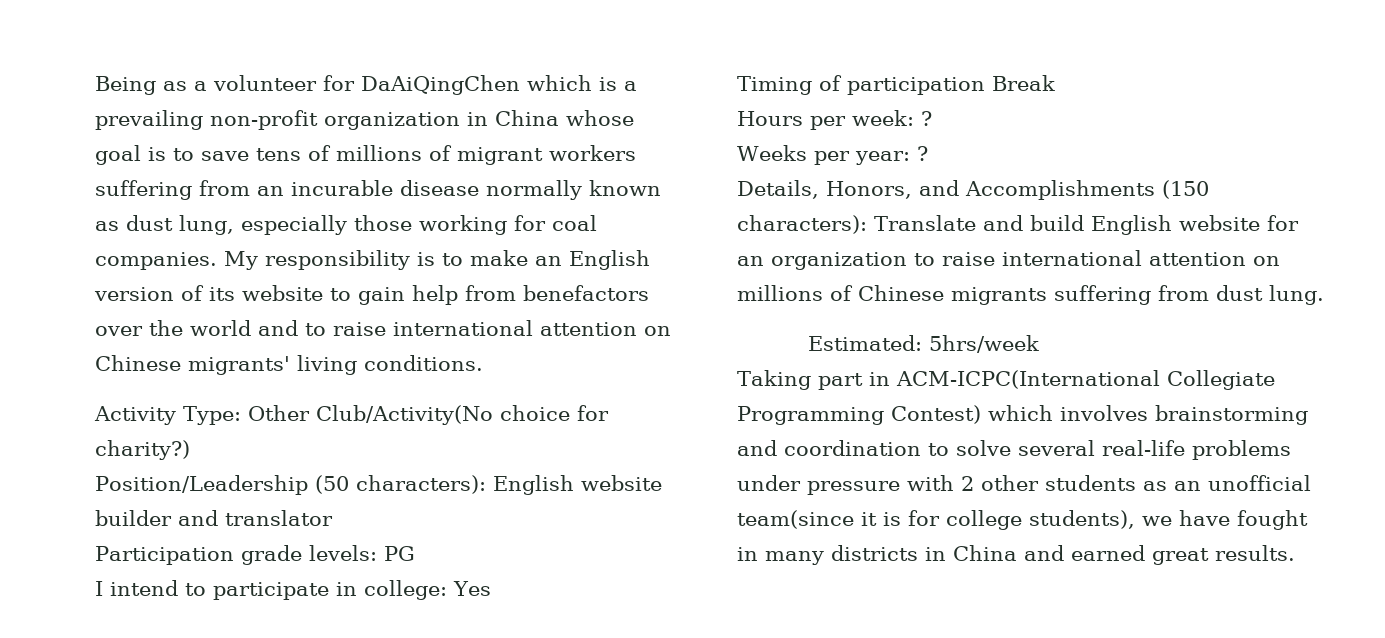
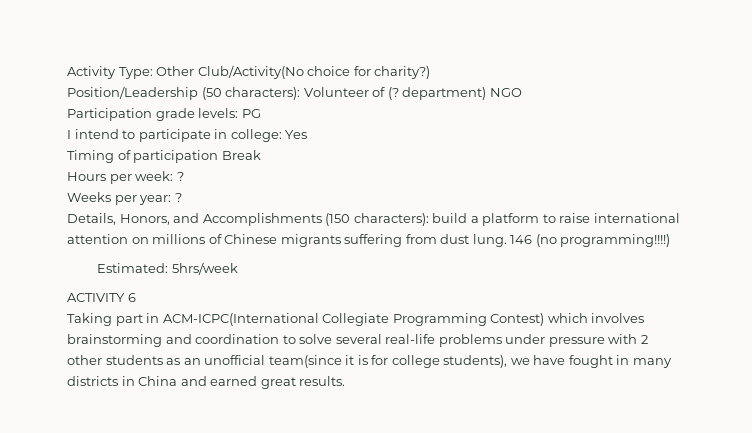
[95,75,637,95] [95,110,634,130] [95,145,636,165] [95,180,661,200] [95,215,597,235] [95,250,650,270] [94,285,649,305] [95,320,671,336] [95,355,483,375] Being as a volunteer for DaAiQingChen which is a prevailing non-profit organization in China whose goal is to save tens of millions of migrant workers suffering from an incurable disease normally known as dust lung, especially those working for coal companies. My responsibility is to make an English version of its website to gain help from benefactors over the world and to raise international attention on Chinese migrants' living conditions. // -> (67, 72) none
[492,475,662,495] [95,510,333,526] English website builder and translator -> [303,87,522,100] Volunteer of (? department) NGO
[874,215,1299,235] [737,252,907,270] Translate and build English website for an organization -> [432,213,540,226] build a platform
(1324, 295) none -> [510,234,671,247] 146 (no programming!!!!)
(1039, 344) none -> [67,293,136,302] // ACTIVITY 6

